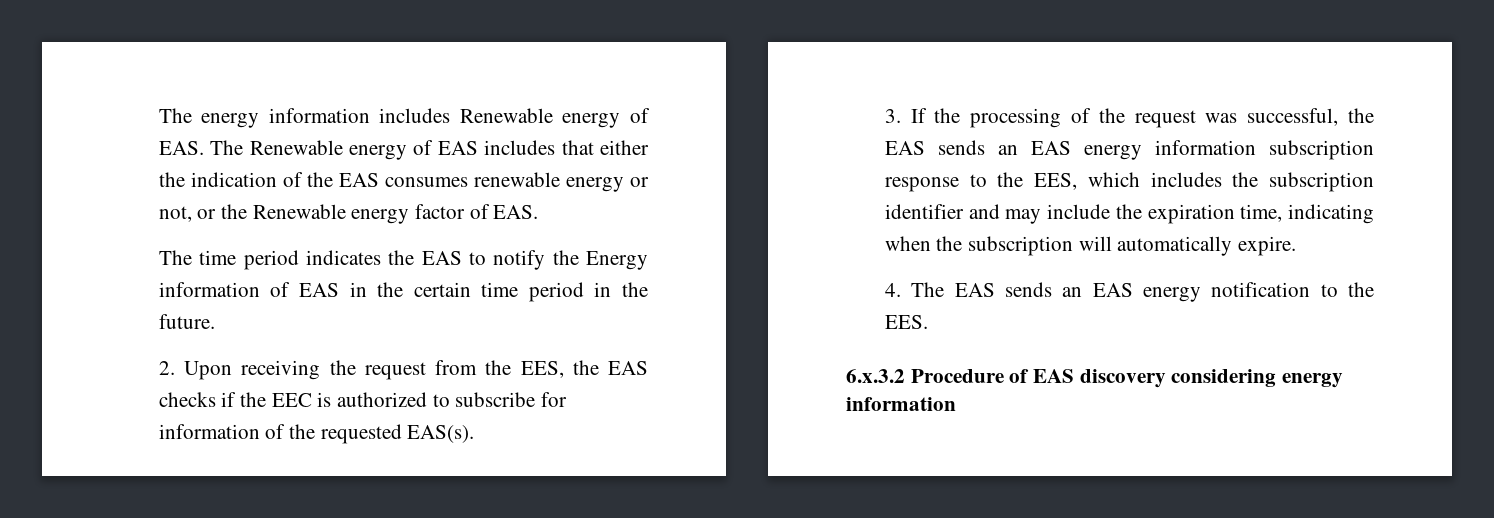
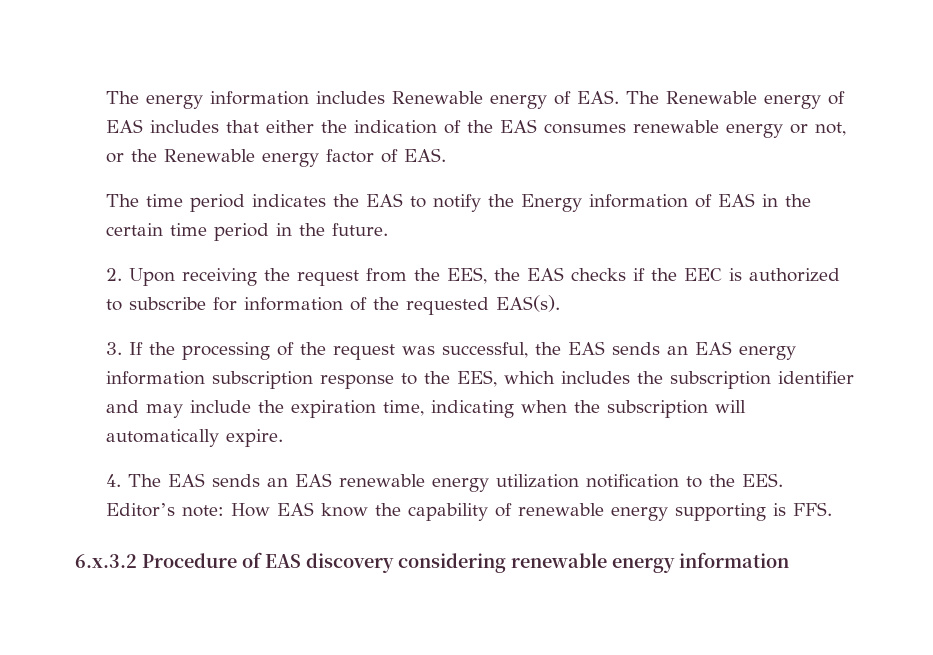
[1142,287,1201,302] energy -> [339,474,580,492] renewable energy utilization
(928, 322) none -> [106,502,833,521] Editor’s note: How EAS know the capability of renewable energy supporting is FFS.
(1277, 378) none -> [511,553,607,568] renewable

